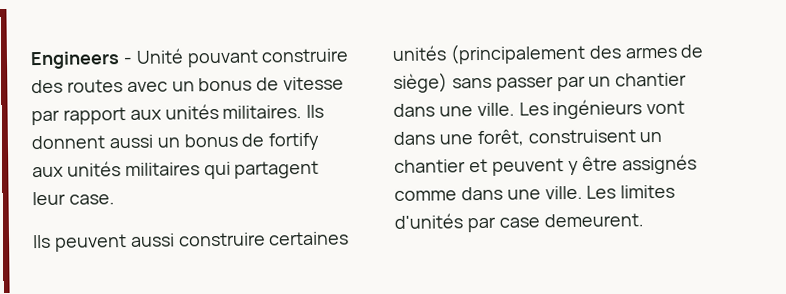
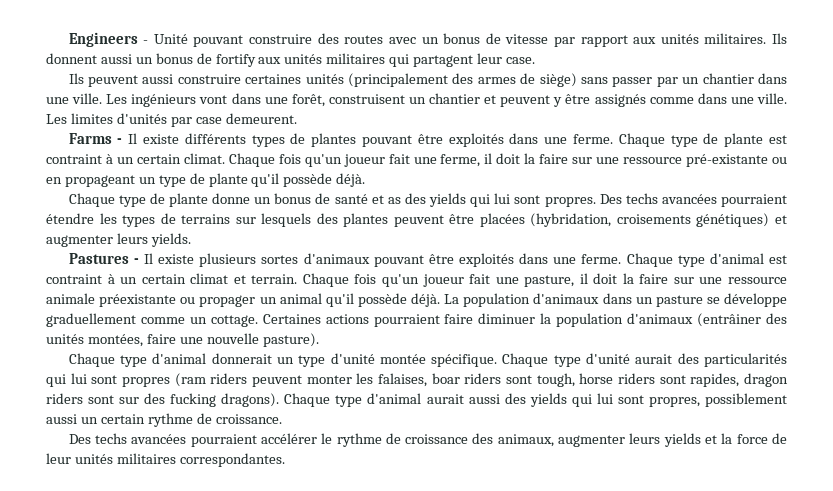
(644, 220) none -> [68,133,788,147] [46,153,788,167] [46,173,366,187] [68,193,787,207] [46,213,787,227] [46,233,191,247] [68,253,788,267] [46,273,787,287] [46,293,787,307] [46,313,787,327] [46,333,319,347] [68,353,787,367] [46,373,788,387] [46,393,787,407] [46,413,282,427] [68,433,787,447] [46,453,285,467] // Farms - Il existe différents types de plantes pouvant être exploités dans une ferme. Chaque type de plante est contraint à un certain climat. Chaque fois qu'un joueur fait une ferme, il doit la faire sur une ressource pré-existante ou en propageant un type de plante qu'il possède déjà. // Chaque type de plante donne un bonus de santé et as des yields qui lui sont propres. Des techs avancées pourraient étendre les types de terrains sur lesquels des plantes peuvent être placées (hybridation, croisements génétiques) et augmenter leurs yields. // Pastures - Il existe plusieurs sortes d'animaux pouvant être exploités dans une ferme. Chaque type d'animal est contraint à un certain climat et terrain. Chaque fois qu'un joueur fait une pasture, il doit la faire sur une ressource animale préexistante ou propager un animal qu'il possède déjà. La population d'animaux dans un pasture se développe graduellement comme un cottage. Certaines actions pourraient faire diminuer la population d'animaux (entrâiner des unités montées, faire une nouvelle pasture). // Chaque type d'animal donnerait un type d'unité montée spécifique. Chaque type d'unité aurait des particularités qui lui sont propres (ram riders peuvent monter les falaises, boar riders sont tough, horse riders sont rapides, dragon riders sont sur des fucking dragons). Chaque type d'animal aurait aussi des yields qui lui sont propres, possiblement aussi un certain rythme de croissance. // Des techs avancées pourraient accélérer le rythme de croissance des animaux, augmenter leurs yields et la force de leur unités militaires correspondantes.

